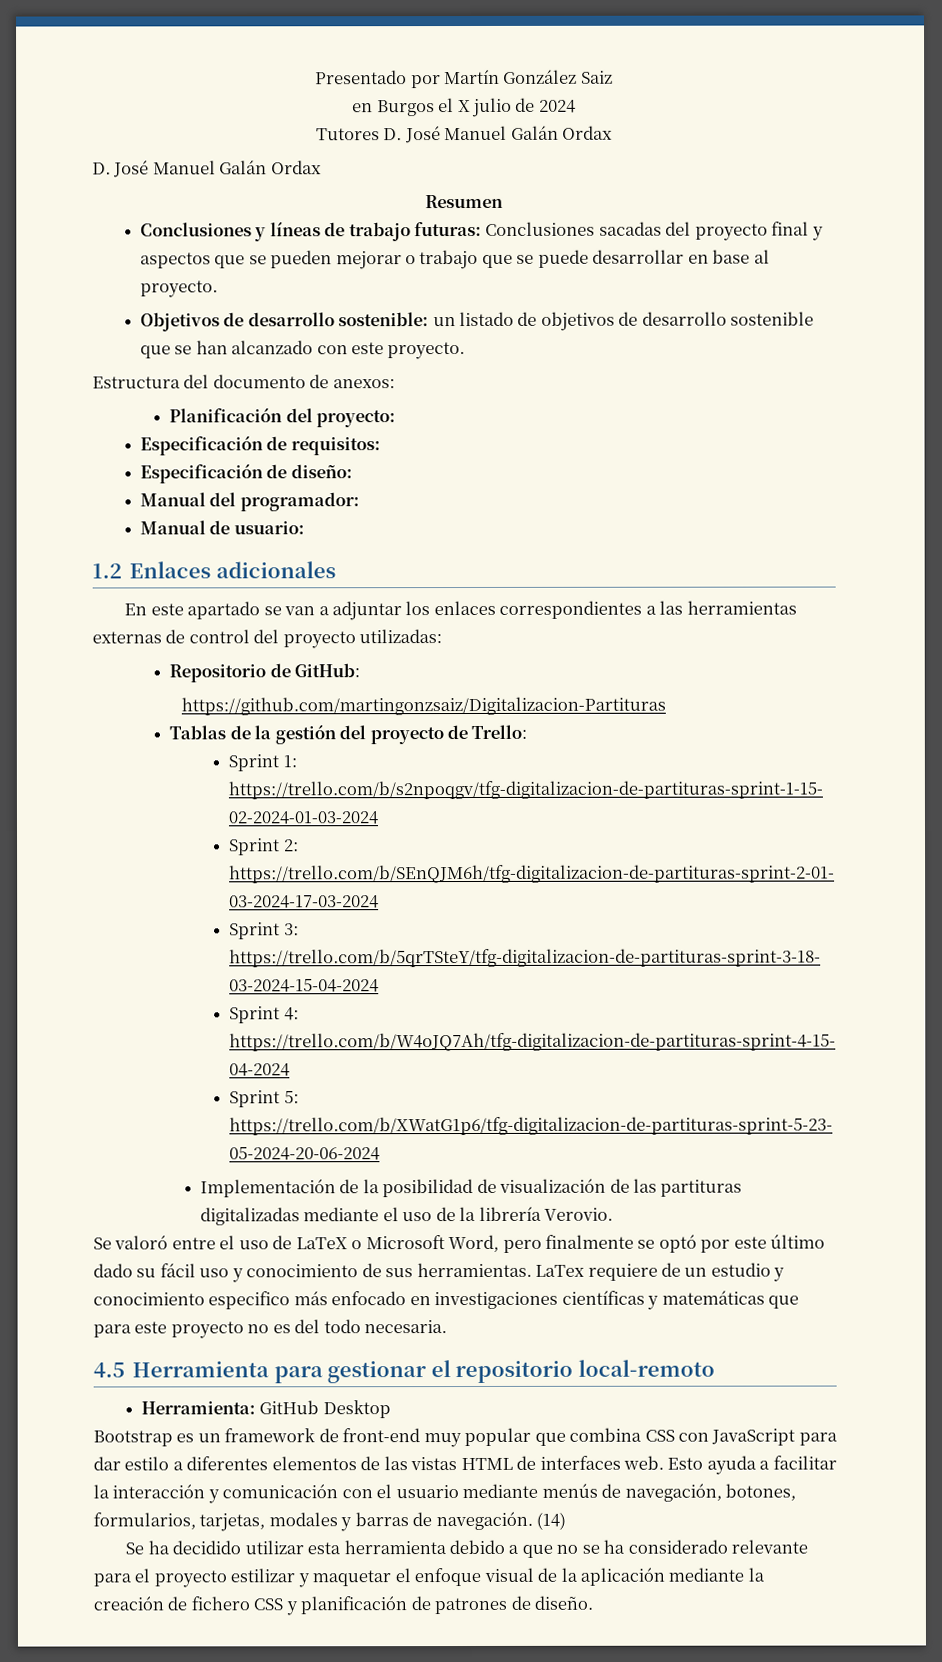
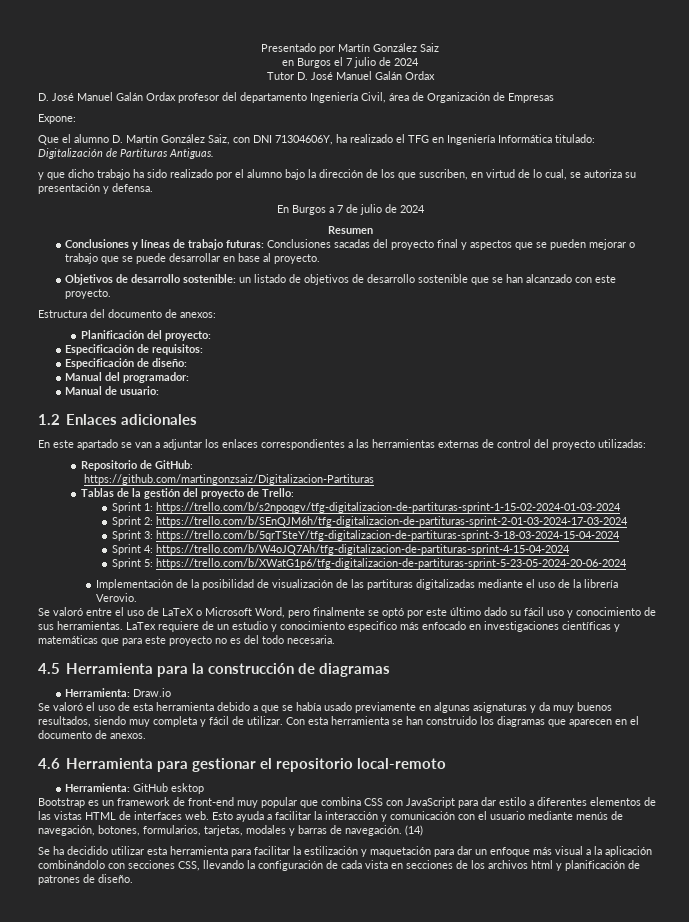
[457,97,576,117] [315,128,380,141] X julio de 2024 // Tutores -> [346,57,419,68] [266,72,294,80] 7 julio de 2024 // Tutor
(322, 167) none -> [178,92,554,103] [38,114,76,124] [38,134,595,145] [38,148,214,159] [38,169,636,180] [38,183,153,194] [276,204,425,215] profesor del departamento Ingeniería Civil, área de Organización de Empresas // Expone: // Que el alumno D. Martín González Saiz, con DNI 71304606Y, ha realizado el TFG en Ingeniería Informática titulado: Digitalización de Partituras Antiguas. // y que dicho trabajo ha sido realizado por el alumno bajo la dirección de los que suscriben, en virtud de lo cual, se autoriza su presentación y defensa. // En Burgos a 7 de julio de 2024
(323, 1375) none -> [191,663,390,677] [65,688,172,697] [38,702,612,713] [38,716,639,727] [38,730,146,739] [38,758,188,772] la construcción de diagramas // Herramienta: Draw.io // Se valoró el uso de esta herramienta debido a que se había usado previamente en algunas asignaturas y da muy buenos resultados, siendo muy completa y fácil de utilizar. Con esta herramienta se han construido los diagramas que aparecen en el documento de anexos. // 4.6 Herramienta para
[322,1400,391,1419] Desktop -> [171,783,205,794] esktop
[448,1539,809,1558] [93,1567,765,1588] [93,1596,284,1611] debido a que no se ha considerado relevante para el proyecto estilizar y maquetar el enfoque visual de la aplicación mediante la creación de fichero CSS -> [231,846,652,857] [38,860,553,871] para facilitar la estilización y maquetación para dar un enfoque más visual a la aplicación combinándolo con secciones CSS, llevando la configuración de cada vista en secciones de los archivos html

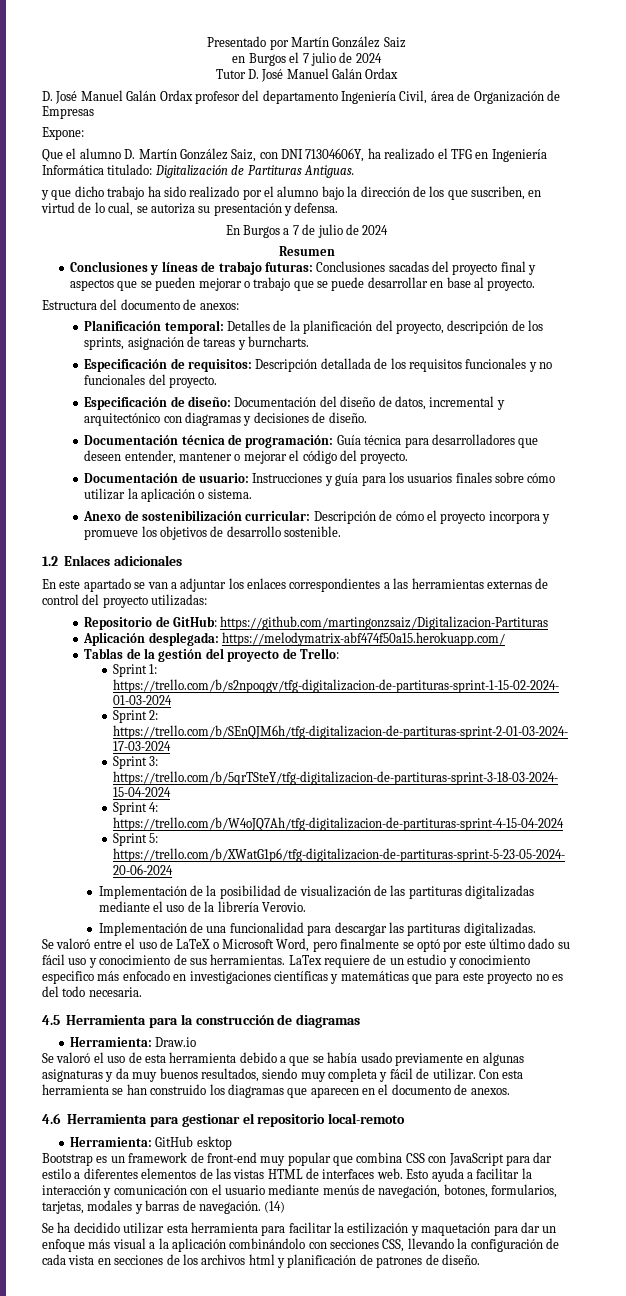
[65,274,617,285] [65,289,112,299] // Objetivos de desarrollo sostenible: un listado de objetivos de desarrollo sostenible que se han alcanzado con este proyecto. -> (536, 285) none
[146,330,211,341] [65,344,204,355] [65,358,188,369] [65,372,190,383] [65,386,160,395] del proyecto: // Especificación de requisitos: // Especificación de diseño: // Manual del programador: // Manual de usuario: -> [164,320,544,334] [84,336,310,350] [84,358,553,372] [84,374,218,388] [84,396,505,410] [84,412,367,426] [84,434,539,448] [84,450,409,464] [84,472,556,486] [84,488,252,502] [83,510,551,524] [84,526,342,540] temporal: Detalles de la planificación del proyecto, descripción de los sprints, asignación de tareas y burncharts. // Especificación de requisitos: Descripción detallada de los requisitos funcionales y no funcionales del proyecto. // Especificación de diseño: Documentación del diseño de datos, incremental y arquitectónico con diagramas y decisiones de diseño. // Documentación técnica de programación: Guía técnica para desarrolladores que deseen entender, mantener o mejorar el código del proyecto. // Documentación de usuario: Instrucciones y guía para los usuarios finales sobre cómo utilizar la aplicación o sistema. // Anexo de sostenibilización curricular: Descripción de cómo el proyecto incorpora y promueve los objetivos de desarrollo sostenible.
[84,474,375,485] // https://github.com/martingonzsaiz/Digitalizacion-Partituras -> [220,616,549,630] [83,632,506,646] https://github.com/martingonzsaiz/Digitalizacion-Partituras // Aplicación desplegada: https://melodymatrix-abf474f50a15.herokuapp.com/
(138, 597) none -> [98,922,536,936] // Implementación de una funcionalidad para descargar las partituras digitalizadas.

